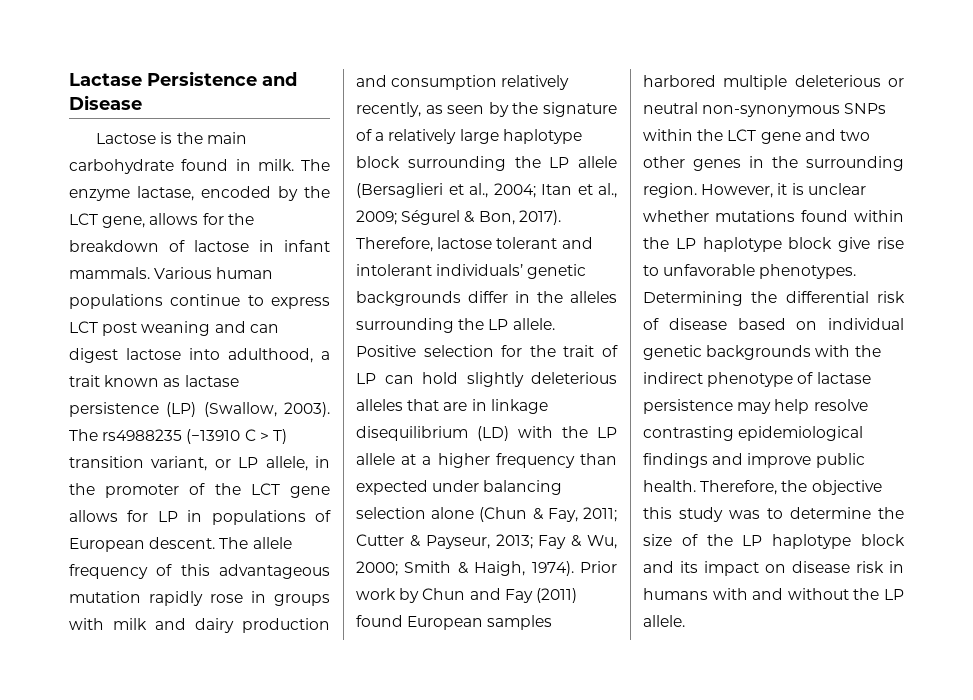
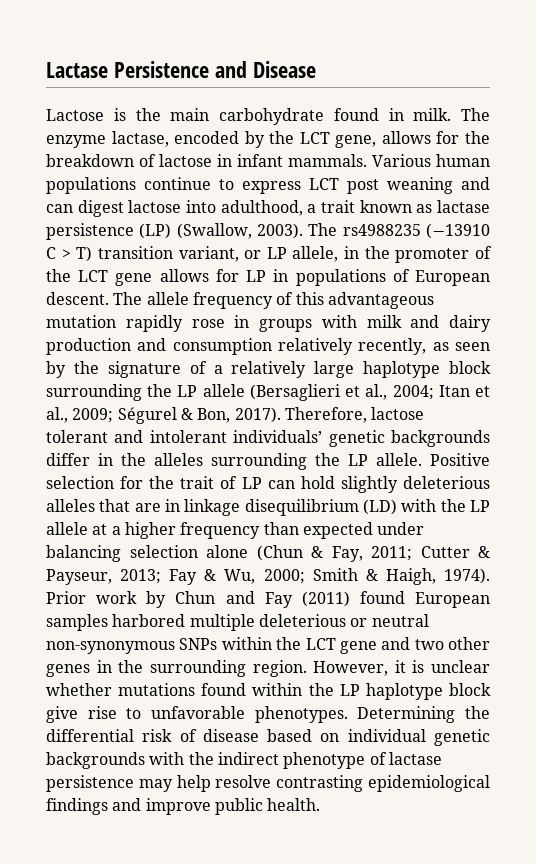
[700,480,882,495] [643,507,904,522] [643,534,905,549] [643,561,904,576] [643,588,904,600] [643,615,685,627] Therefore, the objective this study was to determine the size of the LP haplotype block and its impact on disease risk in humans with and without the LP allele. -> (321, 804) none

